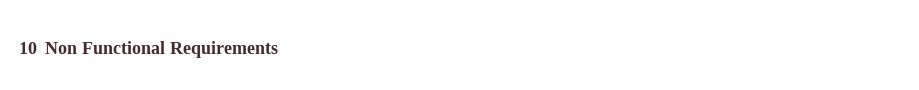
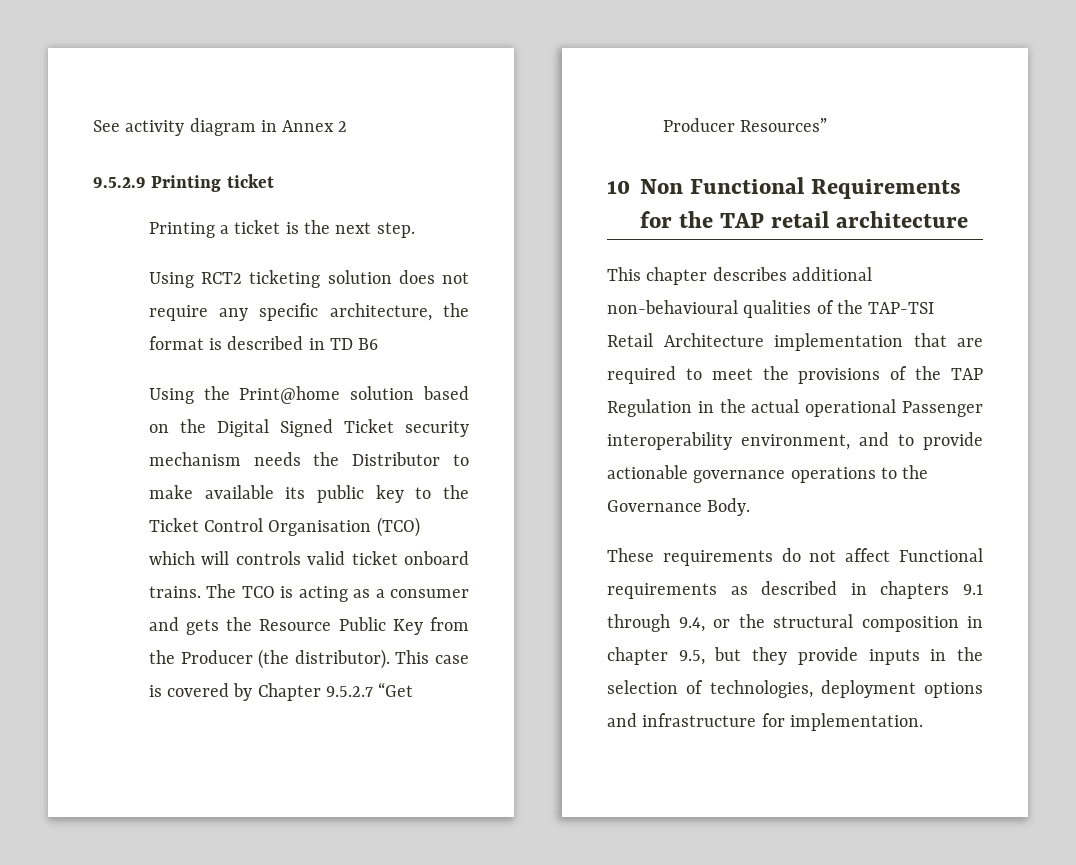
[19,41,278,58] 10 Non Functional Requirements -> [93,118,348,136] [93,174,274,192] [148,220,415,238] [148,270,469,288] [148,303,469,321] [148,336,379,350] [148,386,469,404] [148,419,469,437] [148,452,469,466] [148,485,470,503] [148,517,420,537] [148,551,469,565] [148,584,469,602] [148,617,469,635] [148,649,470,669] [148,682,414,701] [662,118,828,132] [607,177,961,199] [639,211,968,228] [607,267,872,285] [607,300,935,318] [607,333,983,351] [607,366,983,384] [607,399,983,417] [607,432,983,450] [607,465,929,483] [607,498,751,516] [607,548,983,566] [607,581,983,599] [607,614,983,632] [607,647,983,665] [607,680,983,698] [607,713,923,731] See activity diagram in Annex 2 // 9.5.2.9 Printing ticket // Printing a ticket is the next step. // Using RCT2 ticketing solution does not require any specific architecture, the format is described in TD B6 // Using the Print@home solution based on the Digital Signed Ticket security mechanism needs the Distributor to make available its public key to the Ticket Control Organisation (TCO) which will controls valid ticket onboard trains. The TCO is acting as a consumer and gets the Resource Public Key from the Producer (the distributor). This case is covered by Chapter 9.5.2.7 “Get Producer Resources” // 10 Non Functional Requirements for the TAP retail architecture // This chapter describes additional non-behavioural qualities of the TAP-TSI Retail Architecture implementation that are required to meet the provisions of the TAP Regulation in the actual operational Passenger interoperability environment, and to provide actionable governance operations to the Governance Body. // These requirements do not affect Functional requirements as described in chapters 9.1 through 9.4, or the structural composition in chapter 9.5, but they provide inputs in the selection of technologies, deployment options and infrastructure for implementation.

